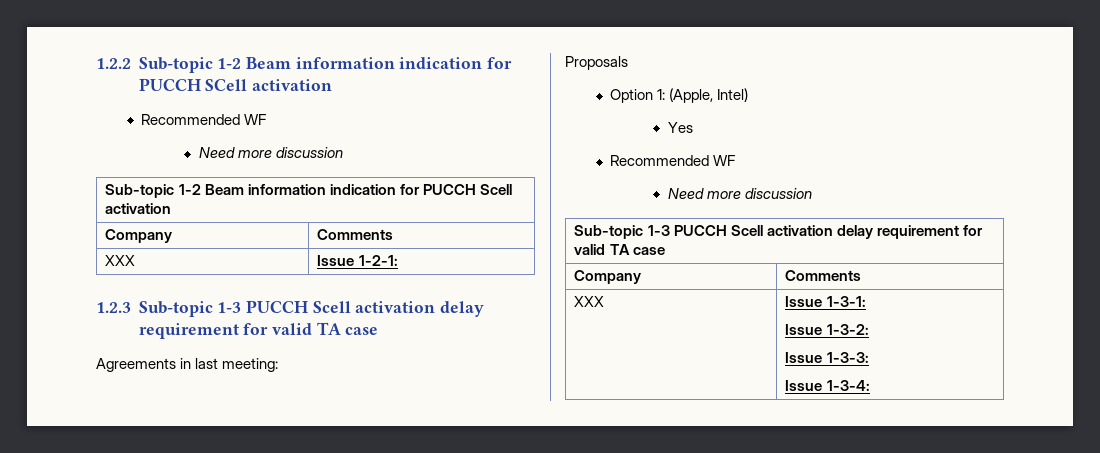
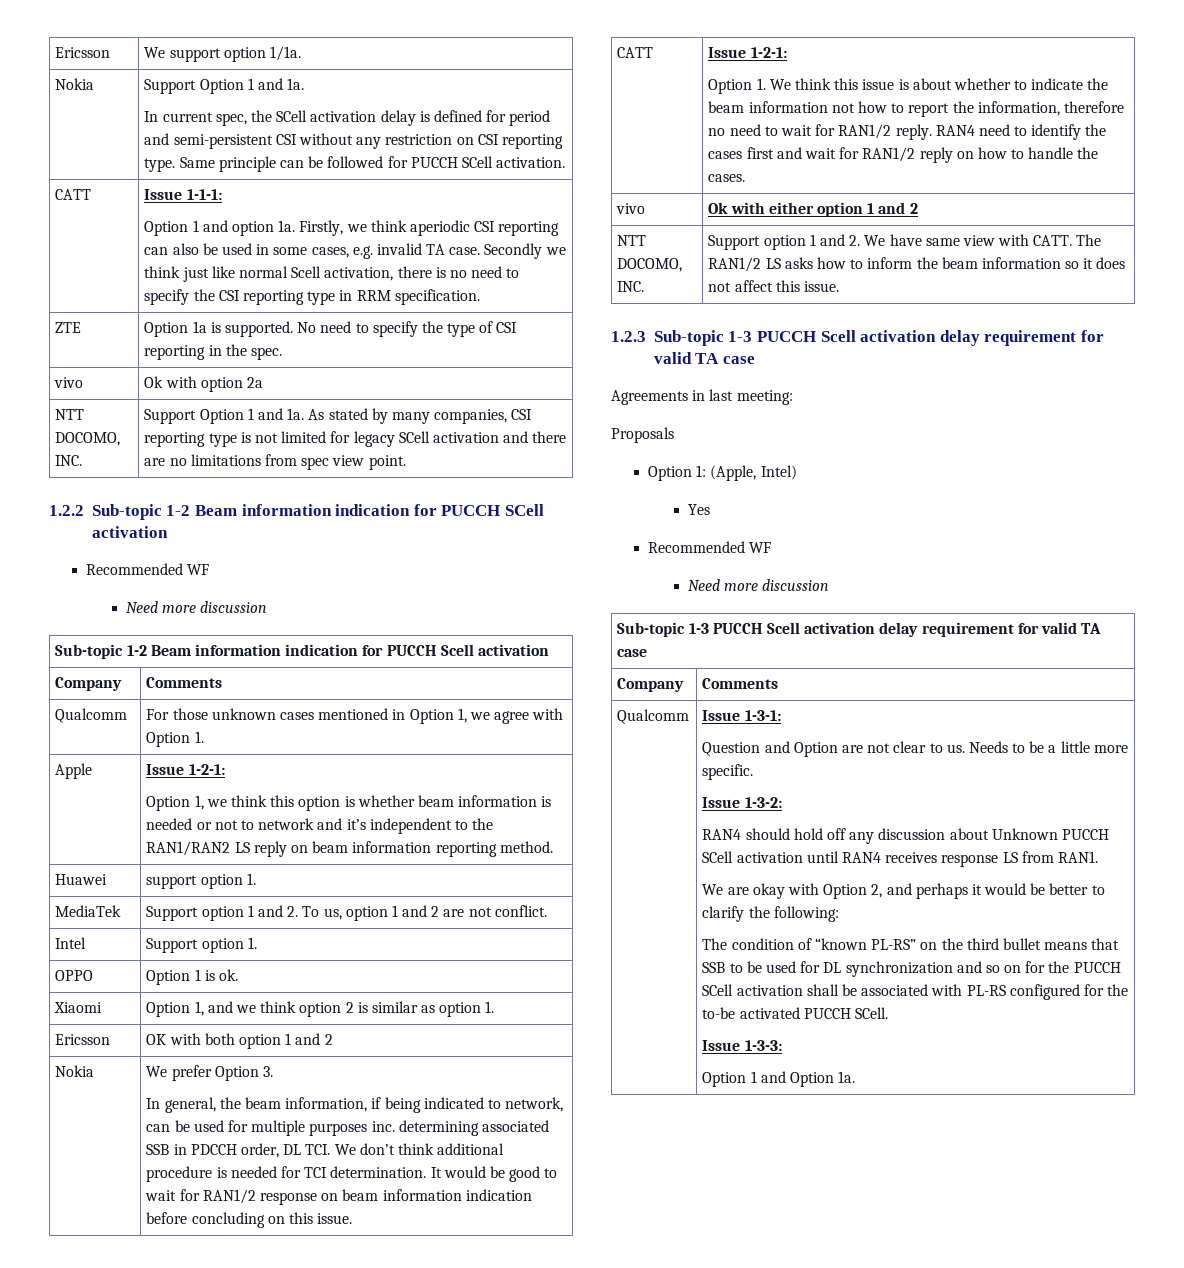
(96, 63) none -> [55,47,111,58] [144,46,301,62] [55,78,95,90] [144,78,305,94] [144,110,551,126] [144,133,563,149] [144,156,566,172] [55,189,92,200] [144,189,222,200] [144,220,560,236] [144,243,566,259] [144,266,520,282] [144,289,480,305] [55,322,82,333] [144,321,518,337] [144,344,282,360] [54,377,84,388] [144,376,263,392] [55,409,85,420] [55,432,121,446] [55,455,83,466] [144,408,533,424] [144,431,567,447] [144,454,406,470] Ericsson | We support option 1/1a. // Nokia | Support Option 1 and 1a. // In current spec, the SCell activation delay is defined for period and semi-persistent CSI without any restriction on CSI reporting type. Same principle can be followed for PUCCH SCell activation. // CATT | Issue 1-1-1: // Option 1 and option 1a. Firstly, we think aperiodic CSI reporting can also be used in some cases, e.g. invalid TA case. Secondly we think just like normal Scell activation, there is no need to specify the CSI reporting type in RRM specification. // ZTE | Option 1a is supported. No need to specify the type of CSI reporting in the spec. // vivo | Ok with option 2a // NTT DOCOMO, INC. | Support Option 1 and 1a. As stated by many companies, CSI reporting type is not limited for legacy SCell activation and there are no limitations from spec view point. //
[105,255,136,266] [317,255,398,266] XXX | Issue 1-2-1: -> [55,708,128,723] [146,708,564,724] [146,731,204,747] [55,763,93,779] [146,764,225,775] [146,795,552,811] [146,818,494,834] [146,841,553,857] [55,874,108,885] [146,873,256,889] [55,905,122,917] [146,905,547,921] [55,937,87,949] [146,937,257,953] [55,970,94,981] [146,969,238,985] [54,1002,103,1013] [146,1001,495,1017] [55,1034,111,1045] [146,1033,333,1049] [55,1065,95,1077] [146,1065,273,1081] [146,1097,564,1113] [146,1120,549,1136] [146,1143,505,1158] [146,1166,558,1182] [145,1189,532,1205] [146,1212,353,1228] [617,47,654,58] [708,47,787,58] [708,78,1109,94] [708,101,1124,117] [708,124,1107,140] [708,147,1099,163] [708,174,746,182] [616,203,646,214] [708,202,918,217] [617,235,647,246] [617,258,683,272] [617,281,645,292] [708,234,1102,250] [708,257,1126,272] [708,280,839,292] Qualcomm | For those unknown cases mentioned in Option 1, we agree with Option 1. // Apple | Issue 1-2-1: // Option 1, we think this option is whether beam information is needed or not to network and it’s independent to the RAN1/RAN2 LS reply on beam information reporting method. // Huawei | support option 1. // MediaTek | Support option 1 and 2. To us, option 1 and 2 are not conflict. // Intel | Support option 1. // OPPO | Option 1 is ok. // Xiaomi | Option 1, and we think option 2 is similar as option 1. // Ericsson | OK with both option 1 and 2 // Nokia | We prefer Option 3. // In general, the beam information, if being indicated to network, can be used for multiple purposes inc. determining associated SSB in PDCCH order, DL TCI. We don’t think additional procedure is needed for TCI determination. It would be good to wait for RAN1/2 response on beam information indication before concluding on this issue. // CATT | Issue 1-2-1: // Option 1. We think this issue is about whether to indicate the beam information not how to report the information, therefore no need to wait for RAN1/2 reply. RAN4 need to identify the cases first and wait for RAN1/2 reply on how to handle the cases. // vivo | Ok with either option 1 and 2 // NTT DOCOMO, INC. | Support option 1 and 2. We have same view with CATT. The RAN1/2 LS asks how to inform the beam information so it does not affect this issue.
[574,296,605,307] XXX -> [617,709,690,724] Qualcomm
[785,324,869,335] [785,352,869,363] [785,380,870,391] Issue 1-3-2: // Issue 1-3-3: // Issue 1-3-4: -> [702,741,1128,757] [702,764,754,780] [702,797,782,808] [702,828,1109,844] [702,851,1098,867] [702,883,1105,899] [702,906,839,922] [702,938,1120,950] [702,961,1121,977] [702,984,1129,1000] [702,1007,888,1019] [702,1040,782,1051] [702,1071,856,1087] Question and Option are not clear to us. Needs to be a little more specific. // Issue 1-3-2: // RAN4 should hold off any discussion about Unknown PUCCH SCell activation until RAN4 receives response LS from RAN1. // We are okay with Option 2, and perhaps it would be better to clarify the following: // The condition of “known PL-RS” on the third bullet means that SSB to be used for DL synchronization and so on for the PUCCH SCell activation shall be associated with PL-RS configured for the to-be activated PUCCH SCell. // Issue 1-3-3: // Option 1 and Option 1a.

